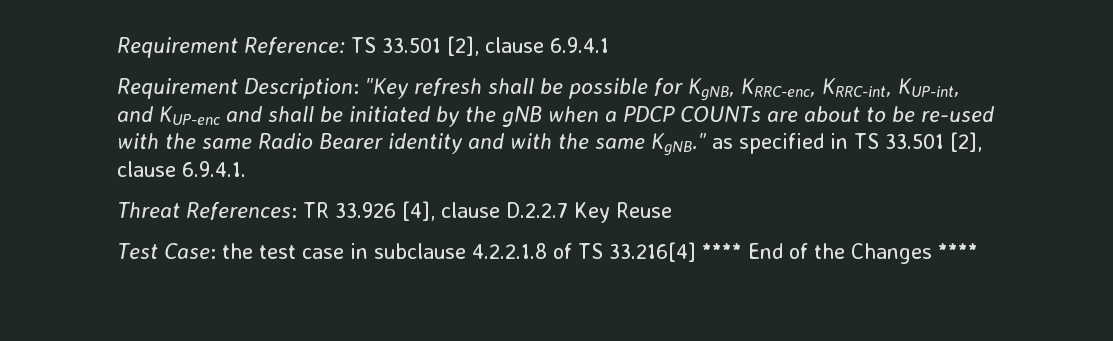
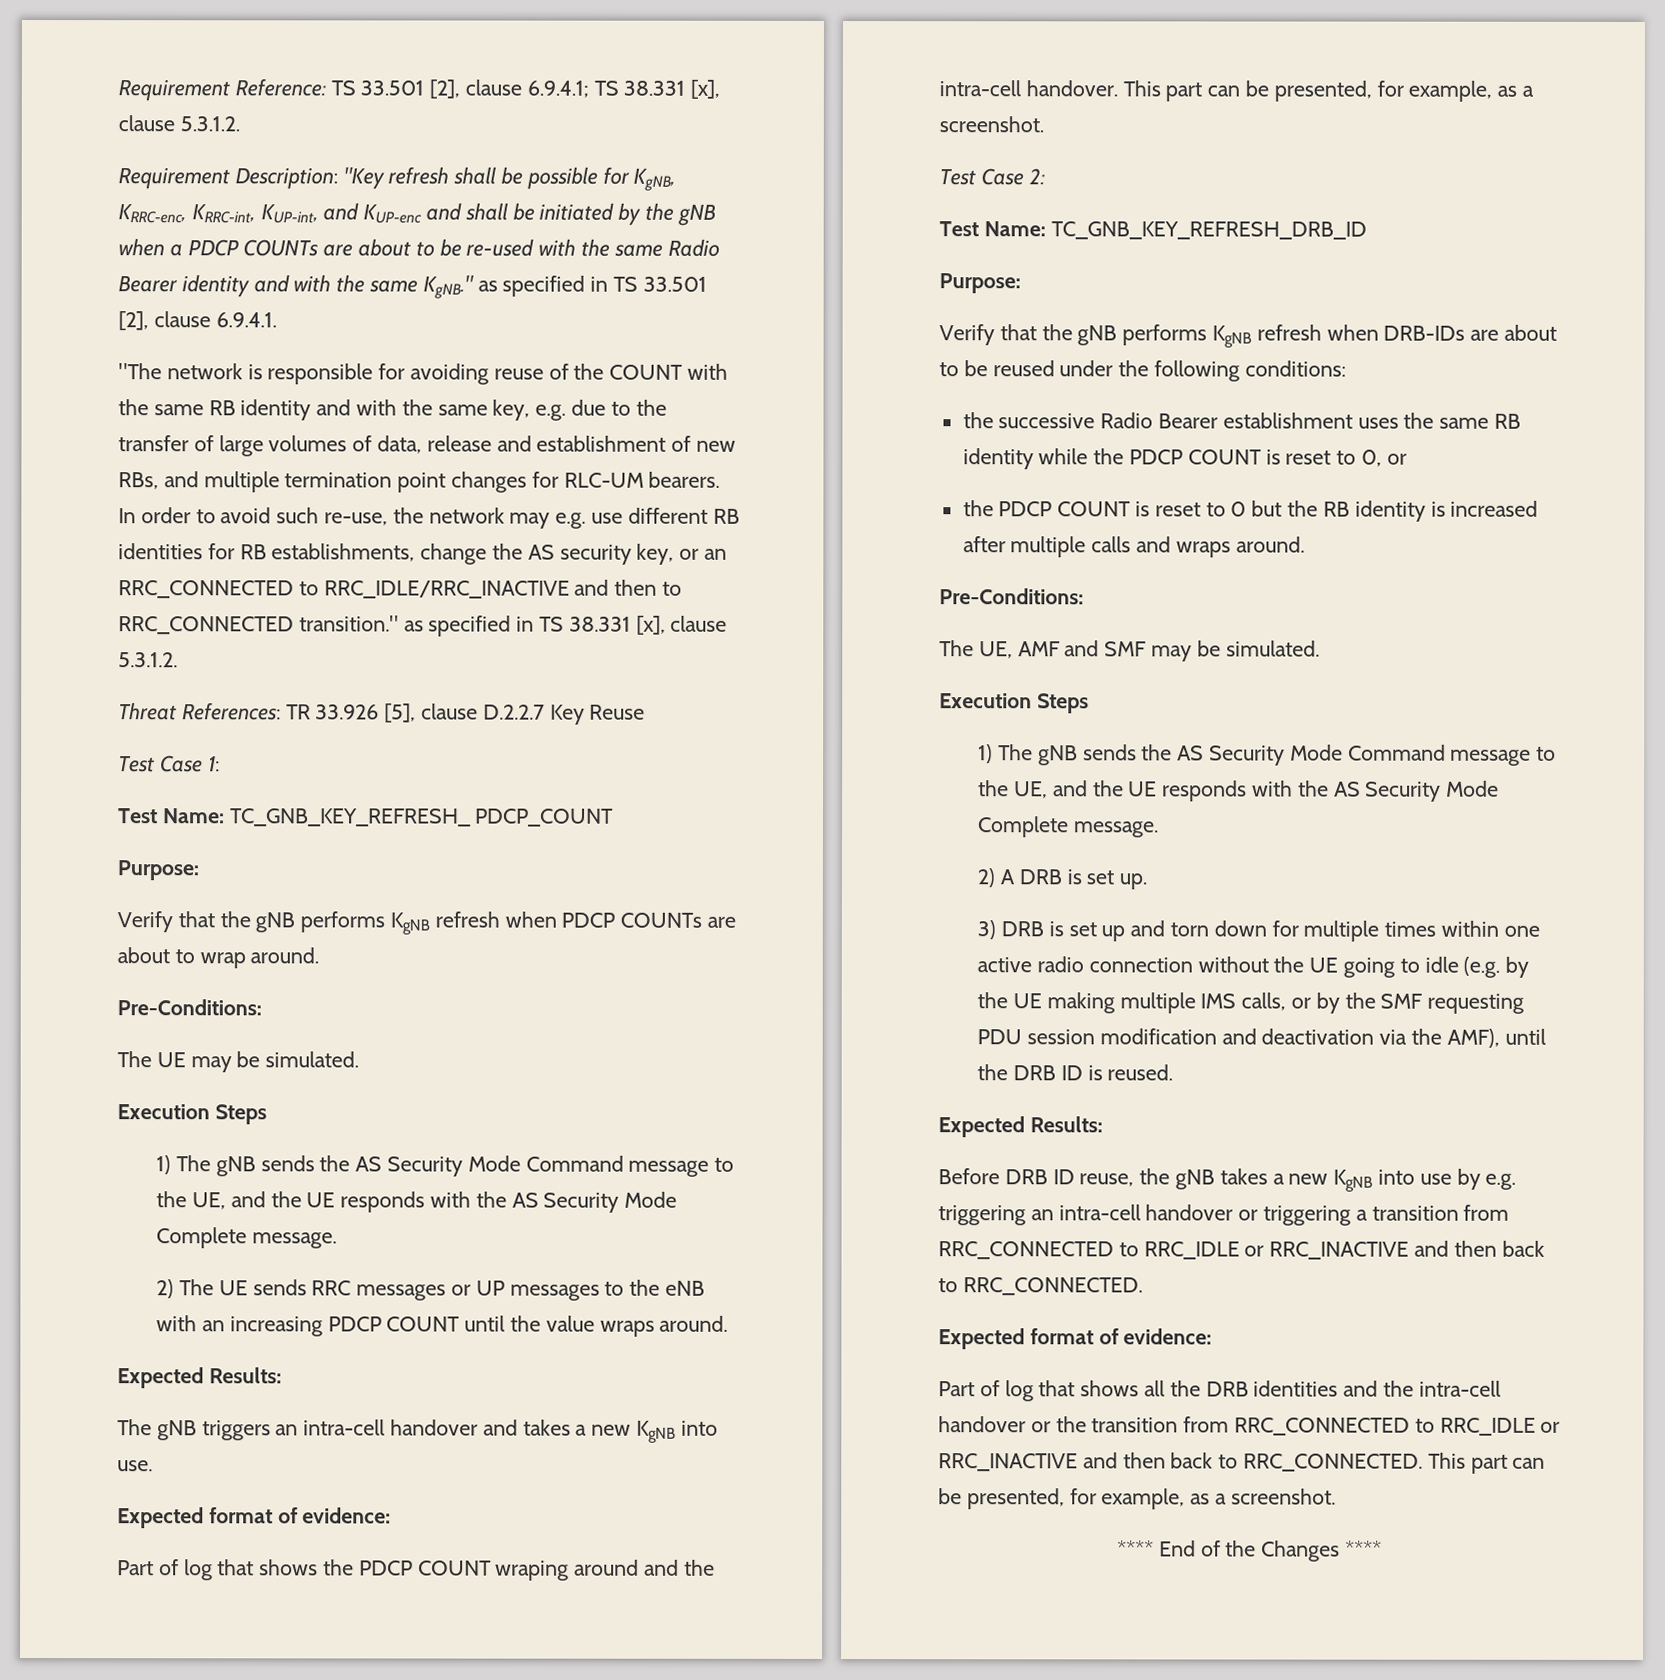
[550,37,609,53] 6.9.4.1 -> [526,79,721,99] [118,115,240,132] 6.9.4.1; TS 38.331 [x], clause 5.3.1.2.
(246, 169) none -> [118,363,729,385] [118,399,667,421] [118,435,737,457] [118,471,721,493] [118,507,740,529] [118,543,728,565] [118,579,683,599] [118,615,728,637] [118,652,178,668] // "The network is responsible for avoiding reuse of the COUNT with the same RB identity and with the same key, e.g. due to the transfer of large volumes of data, release and establishment of new RBs, and multiple termination point changes for RLC-UM bearers. In order to avoid such re-use, the network may e.g. use different RB identities for RB establishments, change the AS security key, or an RRC_CONNECTED to RRC_IDLE/RRC_INACTIVE and then to RRC_CONNECTED transition." as specified in TS 38.331 [x], clause 5.3.1.2.
[402,201,435,221] [4], -> [384,703,417,723] [5],
[163,242,696,262] Case: the test case in subclause 4.2.2.1.8 of TS 33.216[4] -> [159,755,220,773] [118,808,615,827] [117,860,199,881] [117,911,737,935] [117,947,320,969] [117,999,262,1016] [117,1051,360,1073] [117,1104,267,1125] [156,1155,735,1177] [156,1191,678,1213] [156,1227,337,1249] [156,1279,706,1301] [156,1315,729,1337] [117,1367,282,1389] [117,1419,718,1443] [117,1460,153,1472] [117,1507,392,1529] [117,1559,715,1581] [939,80,1535,102] [939,116,1044,133] [939,168,1045,186] [939,221,1367,240] [939,273,1021,294] [939,324,1558,348] [939,360,1346,382] [962,412,1522,429] [962,448,1407,470] [962,500,1539,522] [962,536,1305,558] [939,588,1084,605] [939,640,1320,662] [939,693,1089,714] [978,744,1557,766] [978,780,1500,802] [978,816,1159,838] [977,868,1148,890] [977,920,1540,942] [977,956,1530,978] [977,992,1525,1014] [977,1028,1546,1048] [977,1064,1174,1081] [938,1116,1103,1138] [938,1168,1517,1192] [938,1204,1510,1226] [938,1240,1545,1260] [938,1277,1143,1296] [938,1328,1213,1350] [938,1380,1501,1402] [938,1416,1561,1436] [938,1452,1546,1474] [938,1488,1336,1510] Case 1: // Test Name: TC_GNB_KEY_REFRESH_ PDCP_COUNT // Purpose: // Verify that the gNB performs KgNB refresh when PDCP COUNTs are about to wrap around. // Pre-Conditions: // The UE may be simulated. // Execution Steps // 1) The gNB sends the AS Security Mode Command message to the UE, and the UE responds with the AS Security Mode Complete message. // 2) The UE sends RRC messages or UP messages to the eNB with an increasing PDCP COUNT until the value wraps around. // Expected Results: // The gNB triggers an intra-cell handover and takes a new KgNB into use. // Expected format of evidence: // Part of log that shows the PDCP COUNT wraping around and the intra-cell handover. This part can be presented, for example, as a screenshot. // Test Case 2: // Test Name: TC_GNB_KEY_REFRESH_DRB_ID // Purpose: // Verify that the gNB performs KgNB refresh when DRB-IDs are about to be reused under the following conditions: // the successive Radio Bearer establishment uses the same RB identity while the PDCP COUNT is reset to 0, or // the PDCP COUNT is reset to 0 but the RB identity is increased after multiple calls and wraps around. // Pre-Conditions: // The UE, AMF and SMF may be simulated. // Execution Steps // 1) The gNB sends the AS Security Mode Command message to the UE, and the UE responds with the AS Security Mode Complete message. // 2) A DRB is set up. // 3) DRB is set up and torn down for multiple times within one active radio connection without the UE going to idle (e.g. by the UE making multiple IMS calls, or by the SMF requesting PDU session modification and deactivation via the AMF), until the DRB ID is reused. // Expected Results: // Before DRB ID reuse, the gNB takes a new KgNB into use by e.g. triggering an intra-cell handover or triggering a transition from RRC_CONNECTED to RRC_IDLE or RRC_INACTIVE and then back to RRC_CONNECTED. // Expected format of evidence: // Part of log that shows all the DRB identities and the intra-cell handover or the transition from RRC_CONNECTED to RRC_IDLE or RRC_INACTIVE and then back to RRC_CONNECTED. This part can be presented, for example, as a screenshot. //

